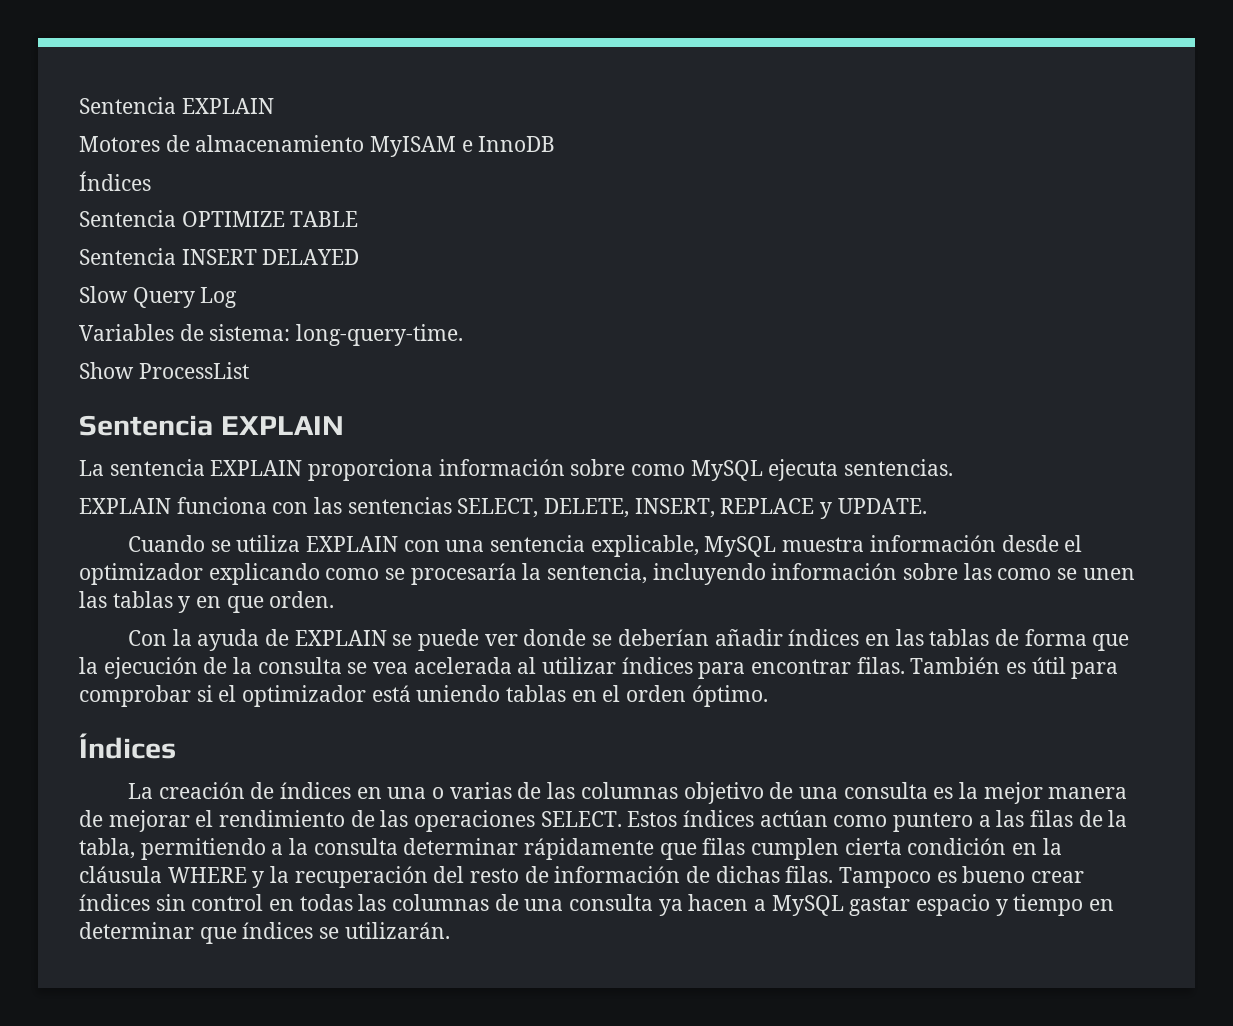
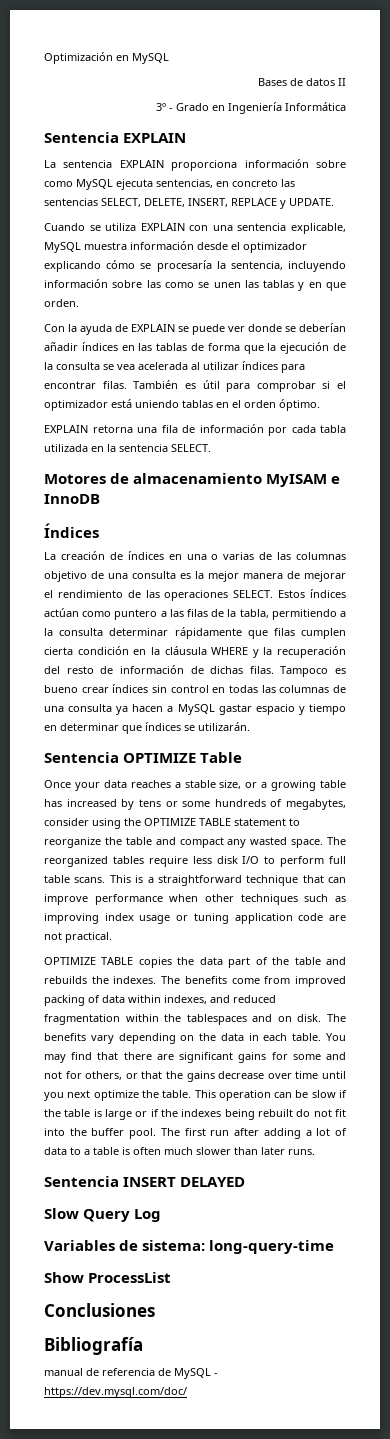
[79,97,274,114] [79,135,556,157] [79,171,151,191] [79,210,359,227] [79,248,360,265] [79,286,238,308] [79,324,464,346] [79,362,249,379] Sentencia EXPLAIN // Motores de almacenamiento MyISAM e InnoDB // Índices // Sentencia OPTIMIZE TABLE // Sentencia INSERT DELAYED // Slow Query Log // Variables de sistema: long-query-time. // Show ProcessList -> [44,52,169,64] [258,78,346,86] [156,102,346,114] Optimización en MySQL // Bases de datos II // 3º - Grado en Ingeniería Informática
[844,459,954,476] [79,497,309,514] sentencias. // EXPLAIN funciona con -> [156,179,278,188] sentencias, en concreto
[325,568,380,580] como -> [106,260,136,269] cómo
(768, 696) none -> [44,424,346,436] [44,444,211,452] [44,473,341,487] [44,494,100,504] // EXPLAIN retorna una fila de información por cada tabla utilizada en la sentencia SELECT. // Motores de almacenamiento MyISAM e InnoDB
(450, 930) none -> [44,752,243,763] [44,780,346,791] [44,799,346,810] [44,818,300,829] [44,837,346,848] [44,856,346,867] [44,875,346,886] [44,894,346,905] [44,913,347,924] [44,932,112,943] [44,957,347,968] [44,976,346,987] [44,995,276,1006] [44,1014,346,1025] [44,1033,346,1044] [44,1052,347,1063] [44,1071,346,1082] [44,1090,348,1101] [44,1109,346,1120] [44,1128,348,1139] [44,1147,315,1155] [44,1176,246,1187] [44,1208,162,1222] [44,1240,335,1254] [44,1272,172,1283] [44,1303,155,1317] [44,1337,143,1355] [44,1368,218,1379] [44,1387,187,1398] // Sentencia OPTIMIZE Table // Once your data reaches a stable size, or a growing table has increased by tens or some hundreds of megabytes, consider using the OPTIMIZE TABLE statement to reorganize the table and compact any wasted space. The reorganized tables require less disk I/O to perform full table scans. This is a straightforward technique that can improve performance when other techniques such as improving index usage or tuning application code are not practical. // OPTIMIZE TABLE copies the data part of the table and rebuilds the indexes. The benefits come from improved packing of data within indexes, and reduced fragmentation within the tablespaces and on disk. The benefits vary depending on the data in each table. You may find that there are significant gains for some and not for others, or that the gains decrease over time until you next optimize the table. This operation can be slow if the table is large or if the indexes being rebuilt do not fit into the buffer pool. The first run after adding a lot of data to a table is often much slower than later runs. // Sentencia INSERT DELAYED // Slow Query Log // Variables de sistema: long-query-time // Show ProcessList // Conclusiones // Bibliografía // manual de referencia de MySQL - https://dev.mysql.com/doc/

